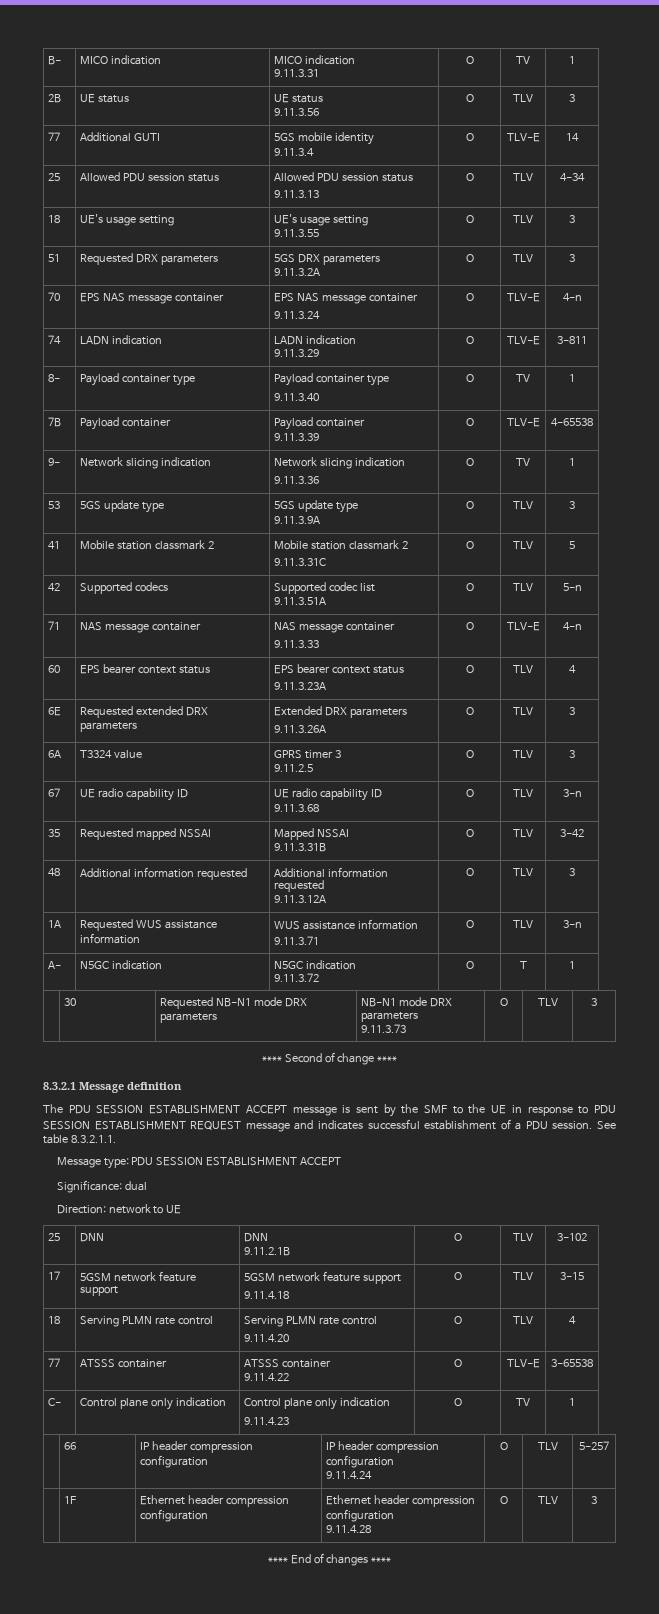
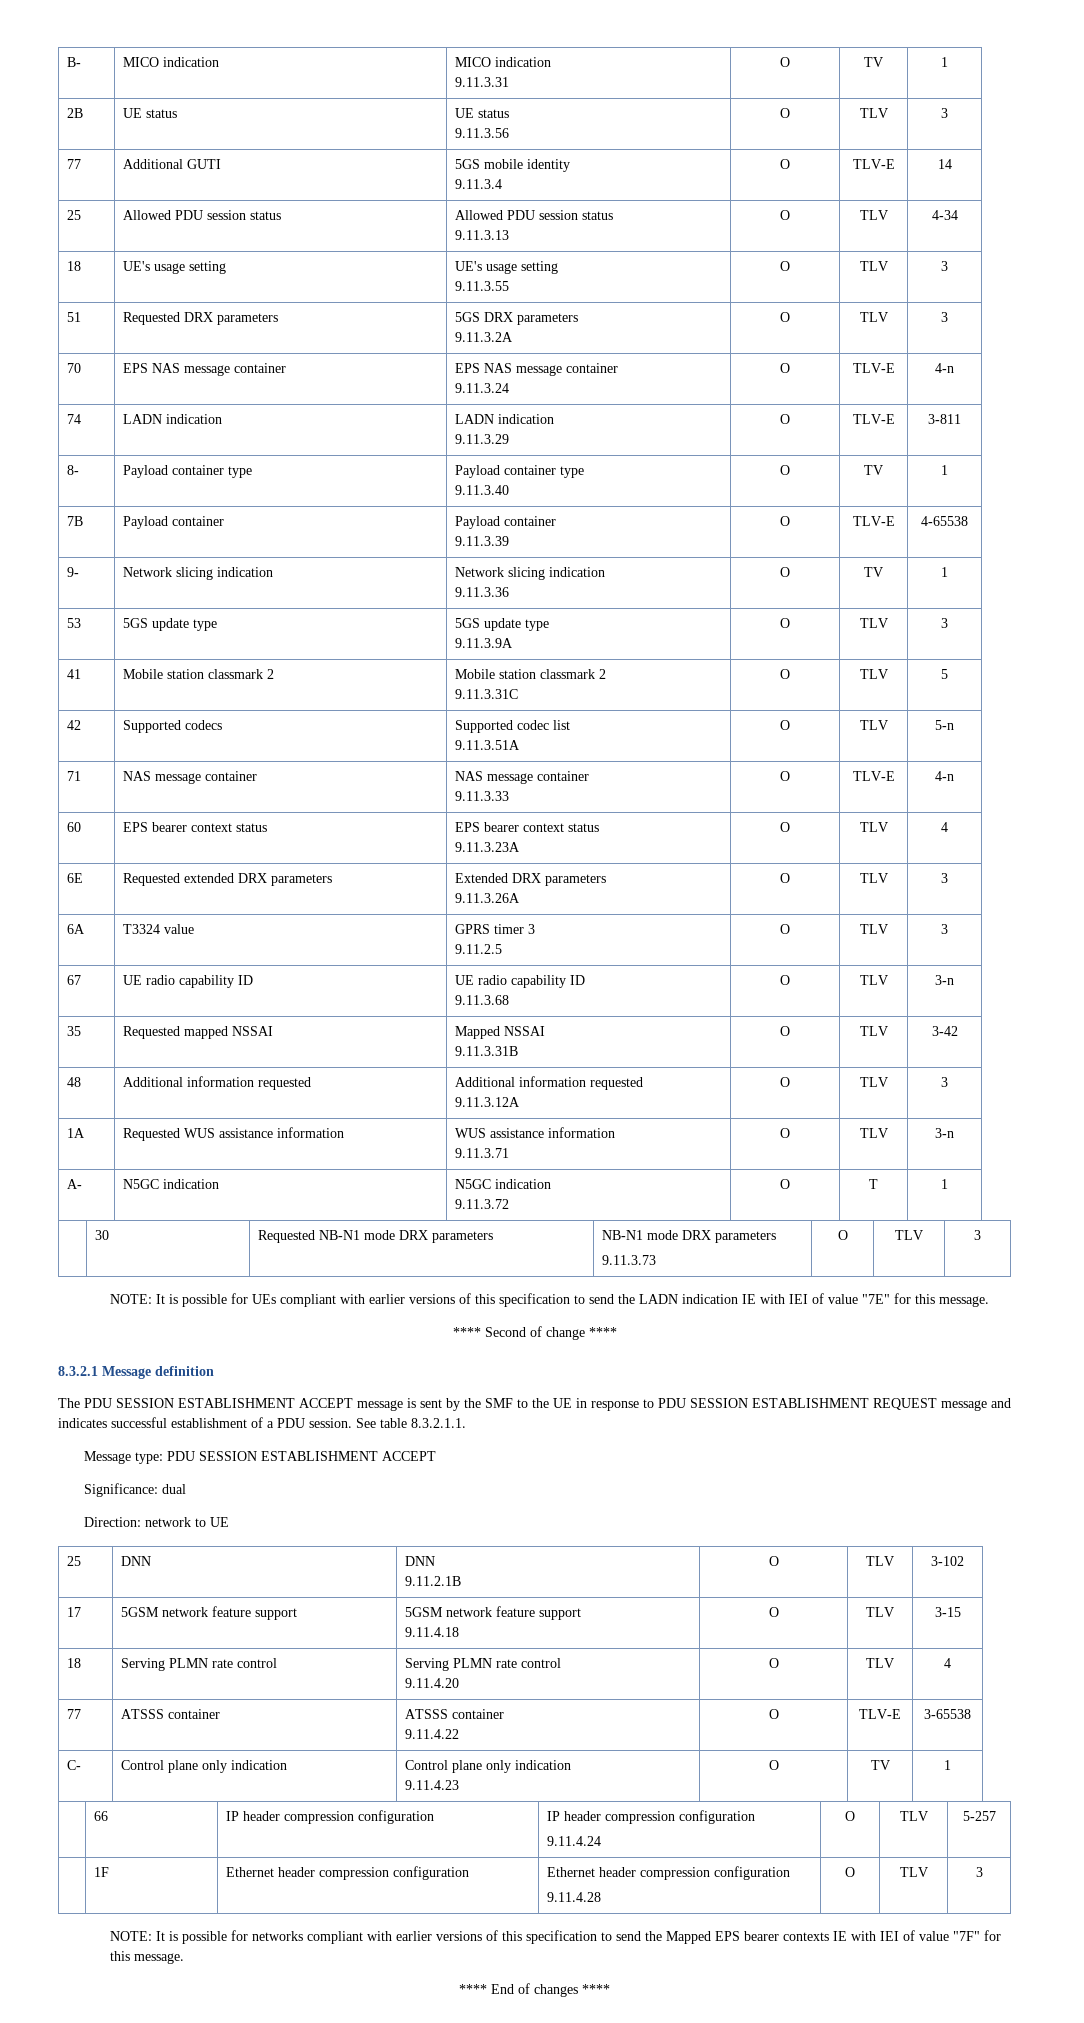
(597, 1002) none -> [109,1293,989,1307] // NOTE: It is possible for UEs compliant with earlier versions of this specification to send the LADN indication IE with IEI of value "7E" for this message.
(597, 1500) none -> [109,1930,1001,1944] [109,1951,184,1964] // NOTE: It is possible for networks compliant with earlier versions of this specification to send the Mapped EPS bearer contexts IE with IEI of value "7F" for this message.

